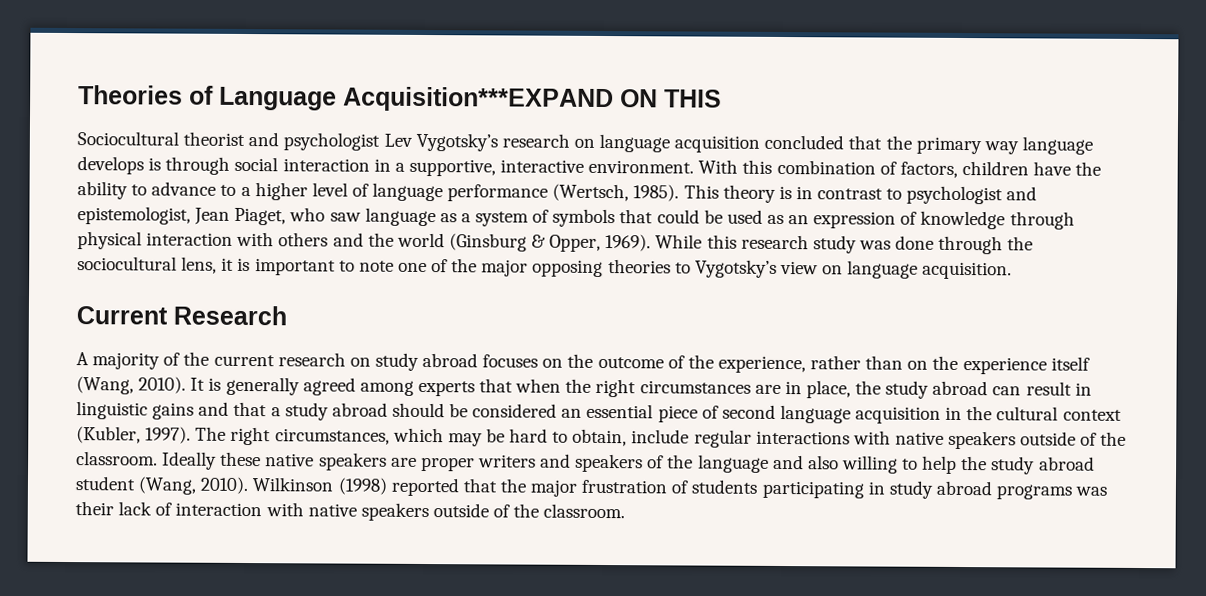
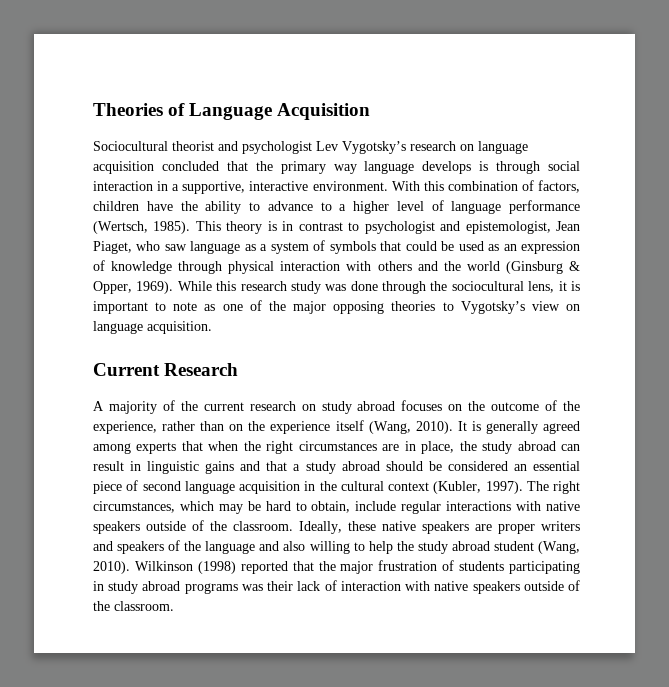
[343,86,722,113] Acquisition***EXPAND ON THIS -> [277,103,371,120] Acquisition
(394, 266) none -> [204,304,216,311] as
[162,451,218,470] Ideally -> [299,521,342,534] Ideally,

